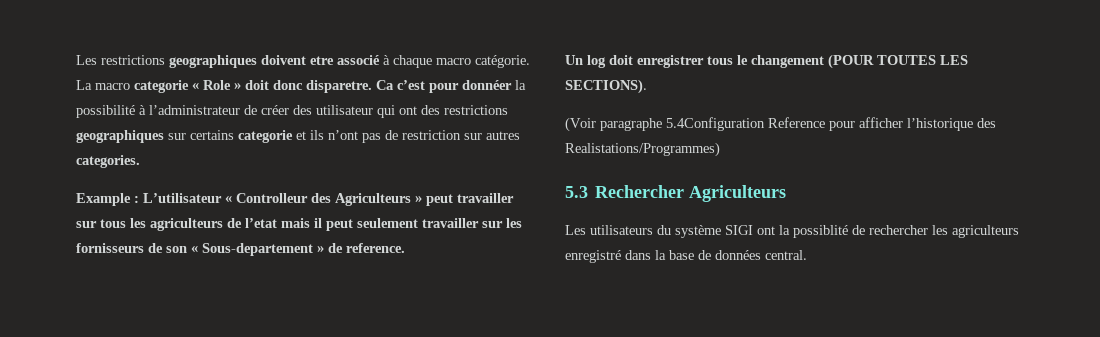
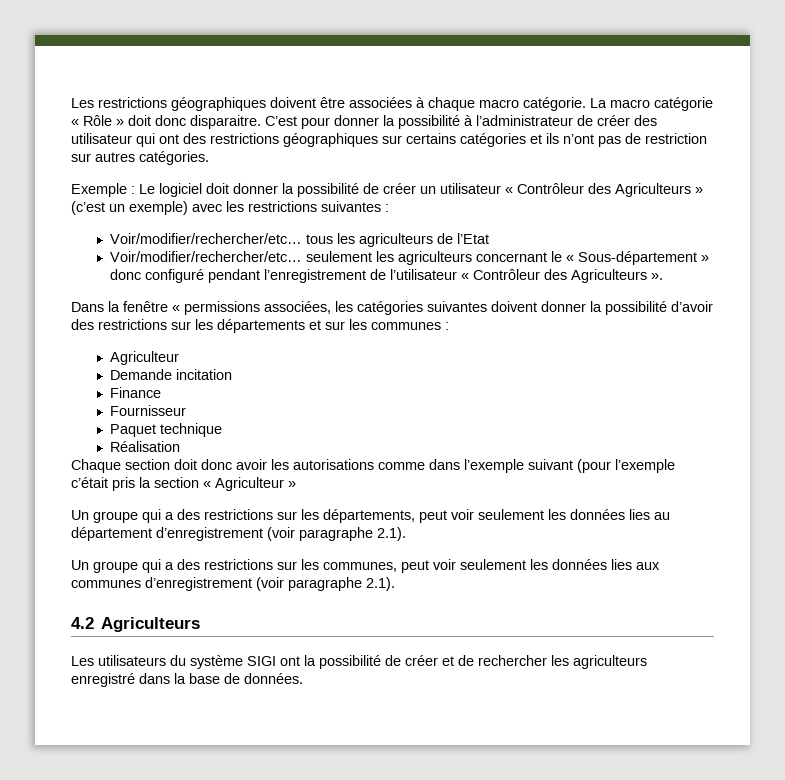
[169,55,380,68] geographiques doivent etre associé -> [171,97,412,111] géographiques doivent être associées
[134,80,512,93] categorie « Role » doit donc disparetre. Ca c’est pour donnéer -> [654,97,713,111] [71,115,379,129] catégorie « Rôle » doit donc disparaitre. C’est pour donner
[76,130,164,143] geographiques -> [283,133,378,147] géographiques
[238,130,293,143] categorie -> [460,133,526,147] catégories
[76,155,140,168] [76,193,514,206] [76,218,522,231] [76,243,405,256] [565,54,968,69] [565,79,647,94] [565,117,996,132] [565,142,720,157] [565,185,685,198] categories. // Example : L’utilisateur « Controlleur des Agriculteurs » peut travailler sur tous les agriculteurs de l’etat mais il peut seulement travailler sur les fornisseurs de son « Sous-departement » de reference. // Un log doit enregistrer tous le changement (POUR TOUTES LES SECTIONS). // (Voir paragraphe 5.4Configuration Reference pour afficher l’historique des Realistations/Programmes) // 5.3 Rechercher -> [139,151,209,165] [71,183,703,197] [71,201,389,215] [110,233,490,247] [110,251,710,265] [110,269,664,283] [71,301,713,315] [71,319,449,333] [110,351,180,365] [110,369,233,380] [110,387,162,398] [110,405,187,416] [110,423,223,437] [110,441,181,452] [71,459,675,473] [71,477,296,491] [71,509,670,523] [71,527,406,541] [71,559,660,573] [71,577,395,591] [71,617,94,629] catégories. // Exemple : Le logiciel doit donner la possibilité de créer un utilisateur « Contrôleur des Agriculteurs » (c’est un exemple) avec les restrictions suivantes : // Voir/modifier/rechercher/etc… tous les agriculteurs de l’Etat // Voir/modifier/rechercher/etc… seulement les agriculteurs concernant le « Sous-département » donc configuré pendant l’enregistrement de l’utilisateur « Contrôleur des Agriculteurs ». // Dans la fenêtre « permissions associées, les catégories suivantes doivent donner la possibilité d’avoir des restrictions sur les départements et sur les communes : // Agriculteur // Demande incitation // Finance // Fournisseur // Paquet technique // Réalisation // Chaque section doit donc avoir les autorisations comme dans l’exemple suivant (pour l’exemple c’était pris la section « Agriculteur » // Un groupe qui a des restrictions sur les départements, peut voir seulement les données lies au département d’enregistrement (voir paragraphe 2.1). // Un groupe qui a des restrictions sur les communes, peut voir seulement les données lies aux communes d’enregistrement (voir paragraphe 2.1). // 4.2
[793,225,848,238] possiblité -> [319,655,454,669] possibilité de créer et
[715,250,807,260] données central. -> [244,673,303,684] données.

